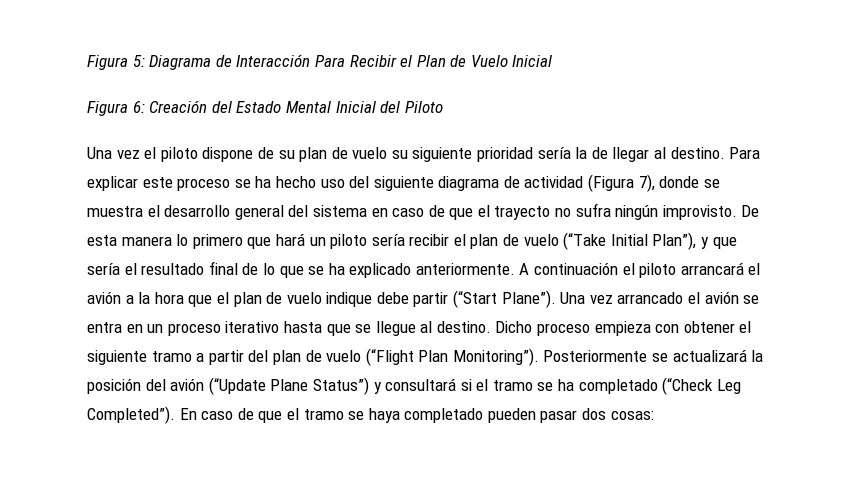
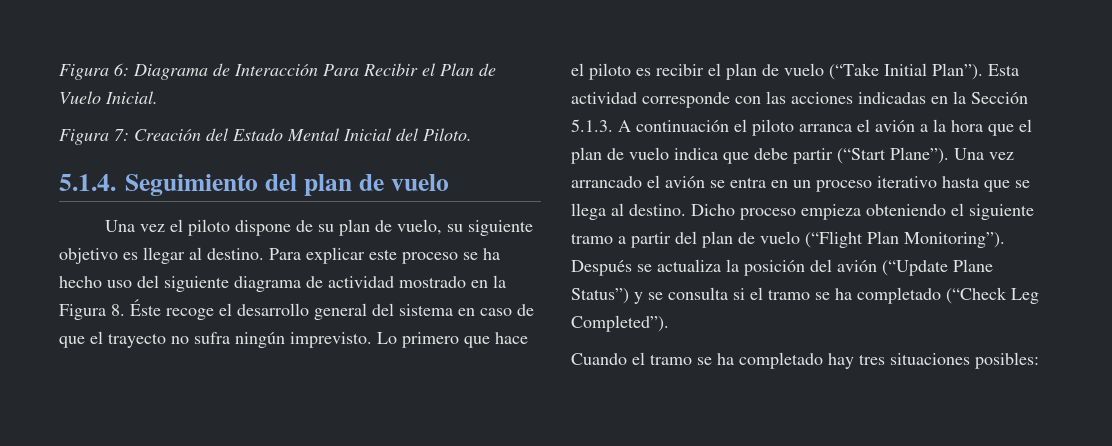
[87,55,145,70] Figura 5: -> [59,63,129,80] Figura 6:
[512,55,553,67] [87,101,145,116] Inicial // Figura 6: -> [105,91,158,104] [59,129,129,145] Inicial. // Figura 7:
[404,101,443,113] Piloto -> [423,128,472,141] [59,174,449,196] Piloto. // 5.1.4. Seguimiento del plan de vuelo
[352,147,388,159] vuelo -> [397,219,443,235] vuelo,
[477,147,608,162] prioridad sería la de -> [59,248,138,264] objetivo es
[588,174,720,192] [87,206,143,217] (Figura 7), donde se muestra -> [399,275,506,288] [59,299,214,320] mostrado en la Figura 8. Éste recoge
[662,205,760,220] [87,233,405,249] improvisto. De esta manera lo primero que hará un piloto sería -> [290,332,528,348] [571,63,651,80] imprevisto. Lo primero que hace el piloto es
[652,232,737,250] [87,261,515,278] Plan”), y que sería el resultado final de lo que se ha explicado anteriormente. -> [932,63,1019,80] [571,91,1028,108] [571,119,613,132] Plan”). Esta actividad corresponde con las acciones indicadas en la Sección 5.1.3.
[680,262,744,275] arrancará -> [799,124,852,132] arranca
[326,292,373,307] indique -> [674,148,749,164] indica que
[375,321,416,336] llegue -> [571,203,606,220] llega
[655,321,735,333] con obtener -> [866,204,946,216] obteniendo
[543,349,747,362] Posteriormente se actualizará -> [571,259,721,276] Después se actualiza
[385,378,457,391] consultará -> [648,287,728,300] se consulta
[179,408,654,423] En caso de que el tramo se haya completado pueden pasar dos cosas: -> [571,352,1039,369] // Cuando el tramo se ha completado hay tres situaciones posibles:

